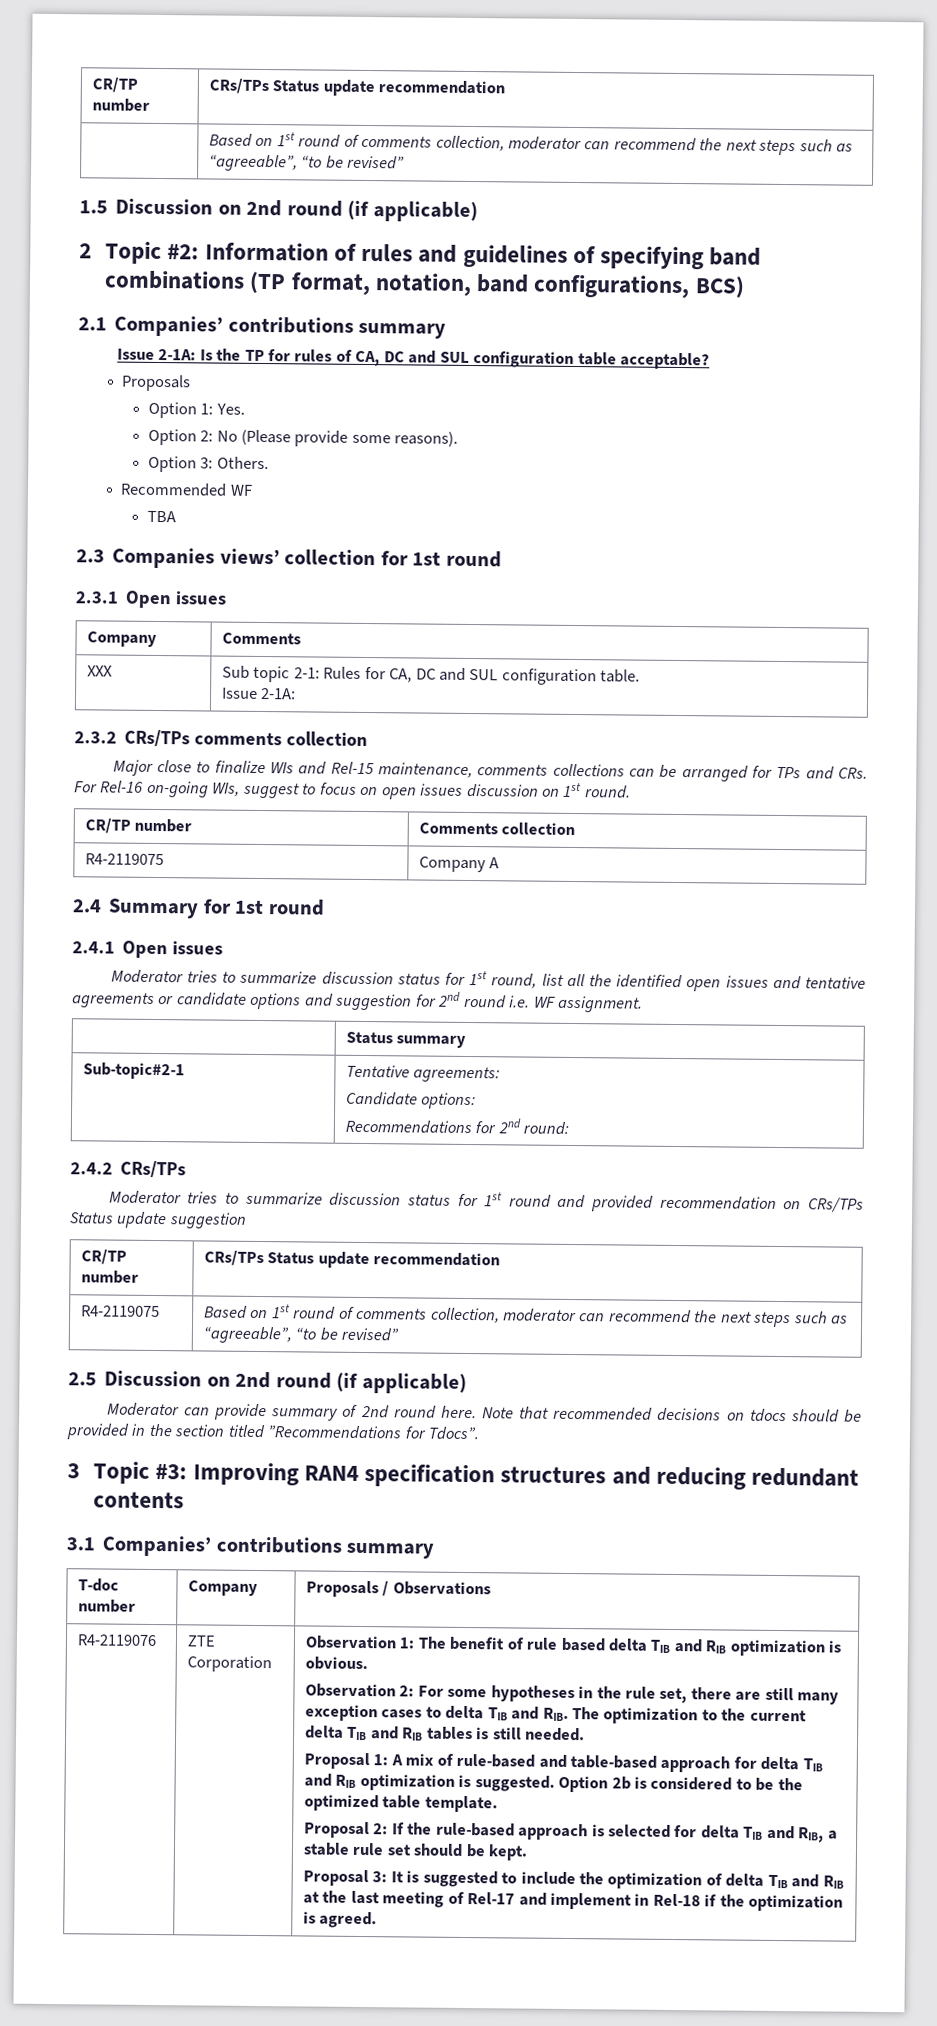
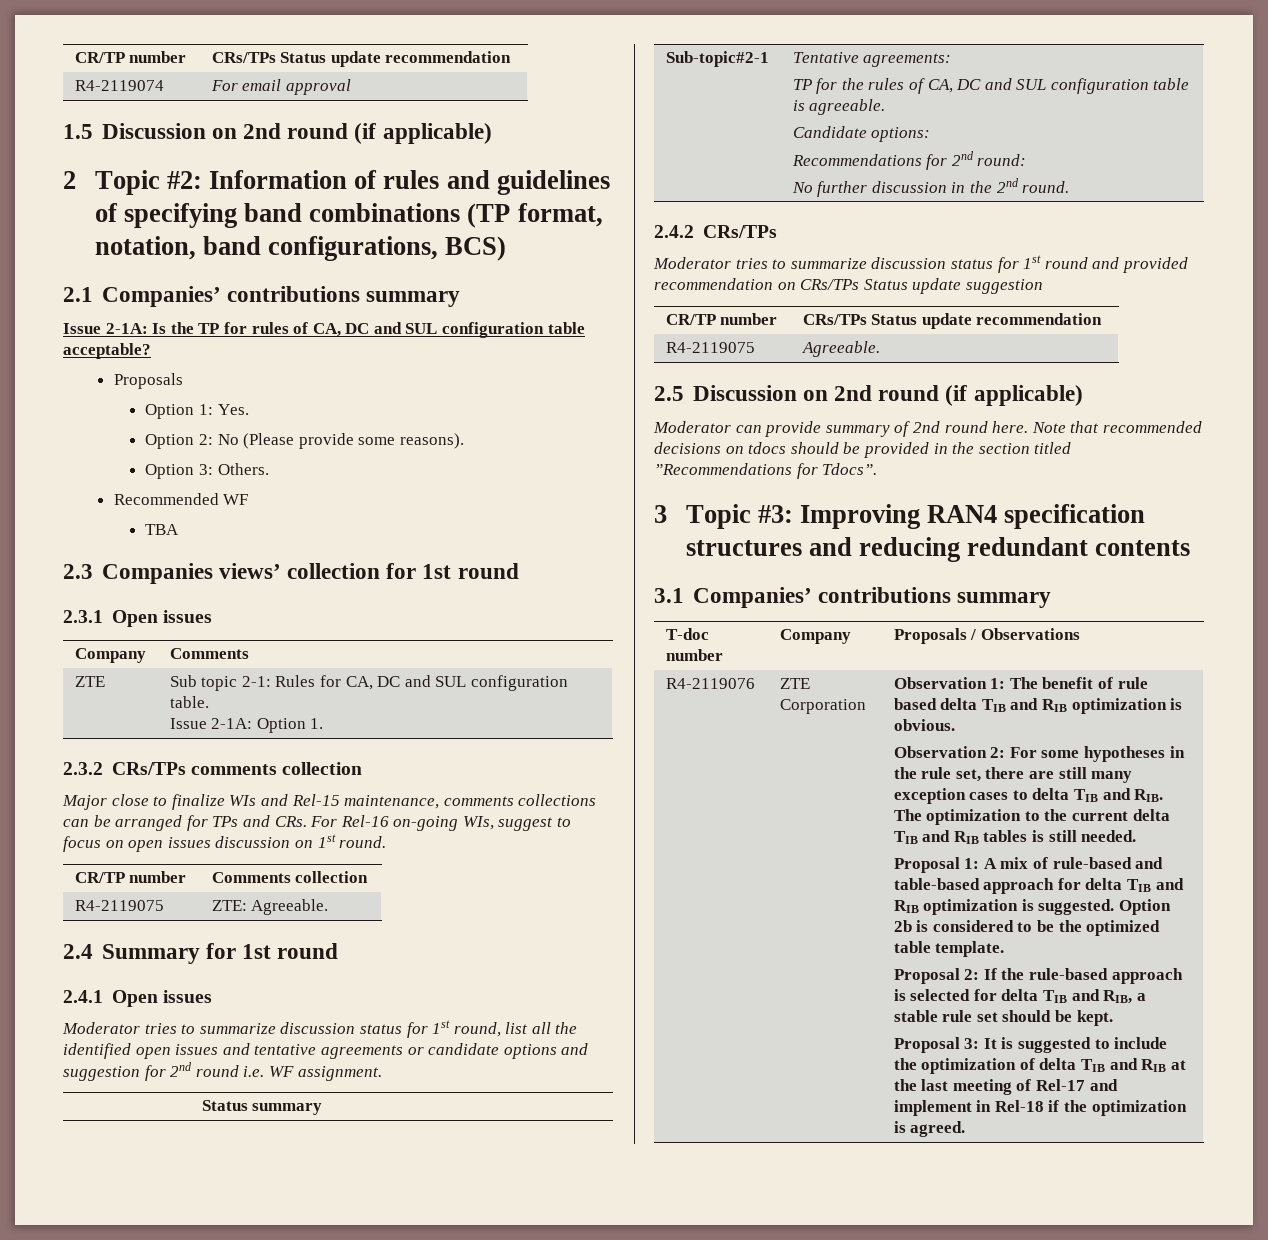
[91,77,138,93] [91,98,150,112] [208,78,506,97] [208,132,854,156] [208,154,405,172] CR/TP number | CRs/TPs Status update recommendation // | Based on 1st round of comments collection, moderator can recommend the next steps such as “agreeable”, “to be revised” -> [74,51,187,63] [211,51,512,67] [74,80,164,91] [210,79,351,95] CR/TP number | CRs/TPs Status update recommendation // R4-2119074 | For email approval
[86,665,113,677] XXX -> [74,676,105,687] ZTE
(297, 693) none -> [256,718,324,733] Option 1.
[418,856,500,873] Company A -> [211,899,329,915] ZTE: Agreeable.
(501, 1074) none -> [792,78,1190,94] [792,99,886,115] // TP for the rules of CA, DC and SUL configuration table is agreeable.
(570, 1128) none -> [791,178,1070,197] // No further discussion in the 2nd round.
[203,1304,849,1328] [202,1326,399,1344] Based on 1st round of comments collection, moderator can recommend the next steps such as “agreeable”, “to be revised” -> [801,341,880,357] Agreeable.

